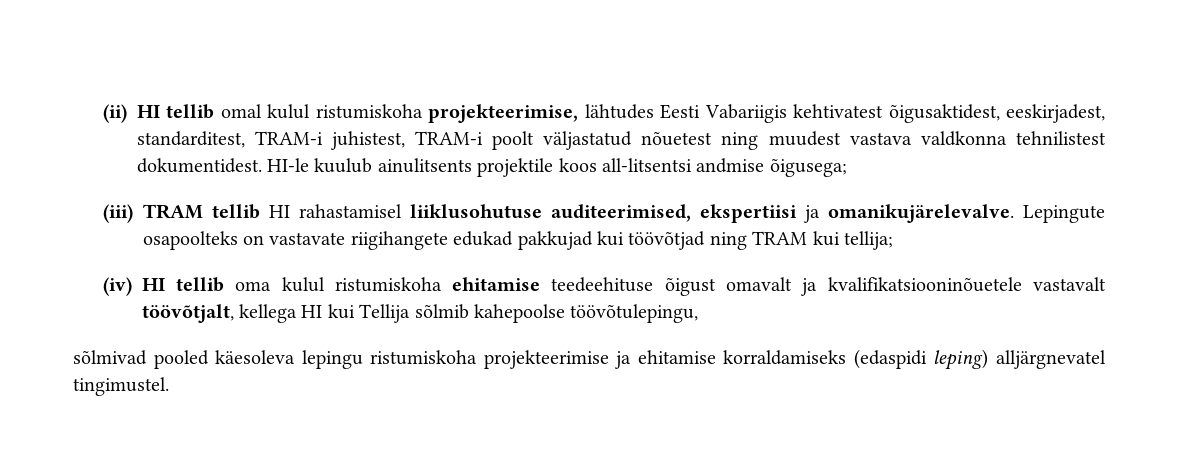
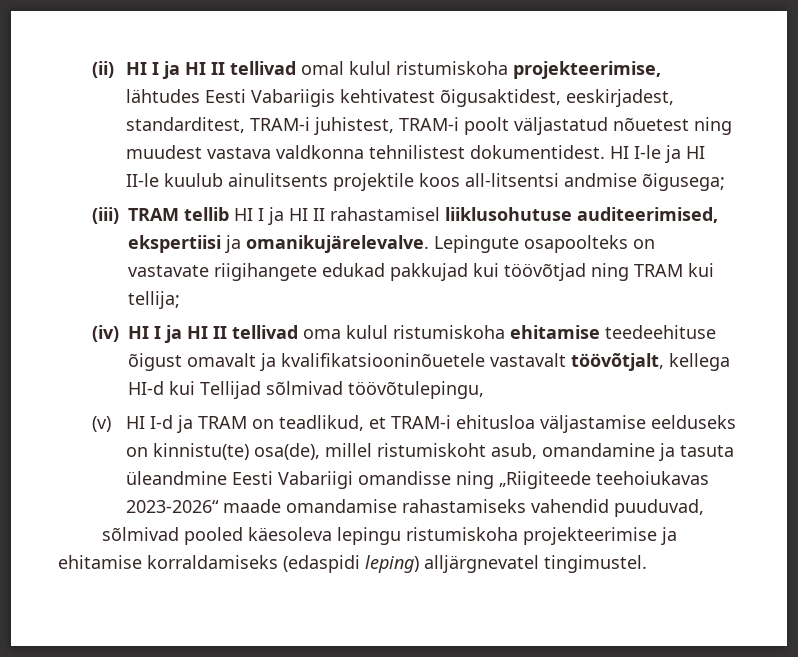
[166,104,215,119] tellib -> [152,61,297,79] I ja HI II tellivad
[266,158,309,172] HI-le -> [610,145,706,163] [126,173,160,187] HI I-le ja HI II-le
(290, 211) none -> [258,207,326,225] I ja HI II
[175,277,224,292] tellib -> [154,325,299,343] I ja HI II tellivad
[301,304,699,323] HI kui Tellija sõlmib kahepoolse töövõtulepingu, -> [128,381,485,399] [92,415,737,433] [126,443,735,461] [126,471,710,489] [126,499,705,517] HI-d kui Tellijad sõlmivad töövõtulepingu, // (v) HI I-d ja TRAM on teadlikud, et TRAM-i ehitusloa väljastamise eelduseks on kinnistu(te) osa(de), millel ristumiskoht asub, omandamine ja tasuta üleandmine Eesti Vabariigi omandisse ning „Riigiteede teehoiukavas 2023-2026“ maade omandamise rahastamiseks vahendid puuduvad,

